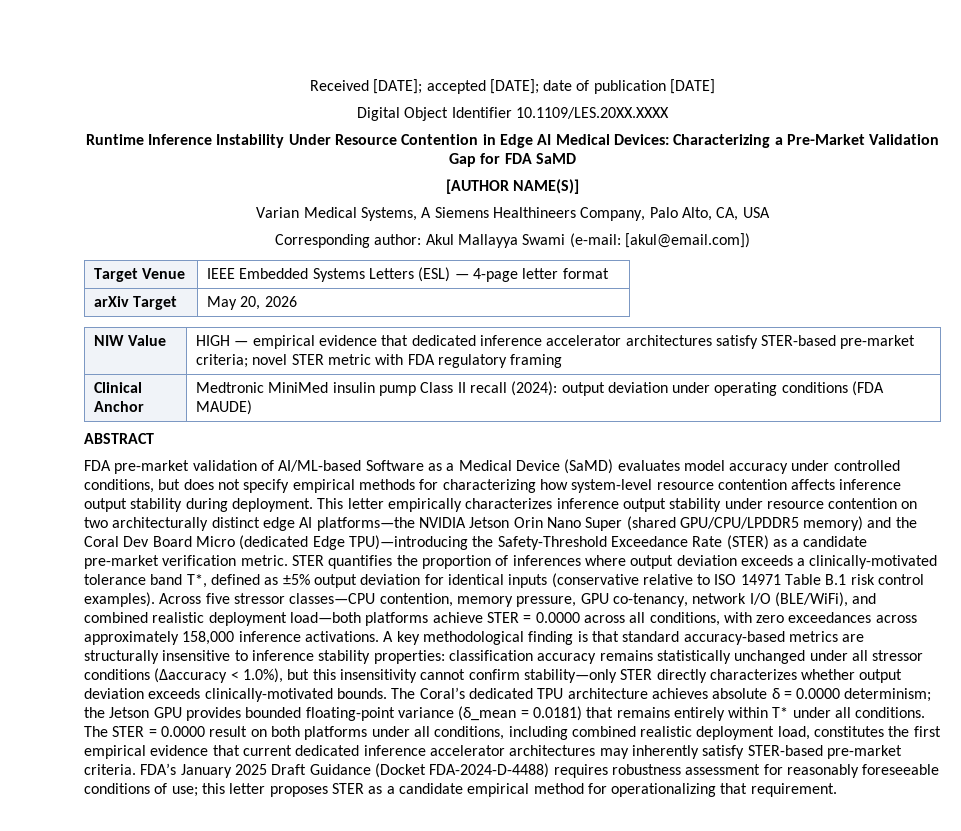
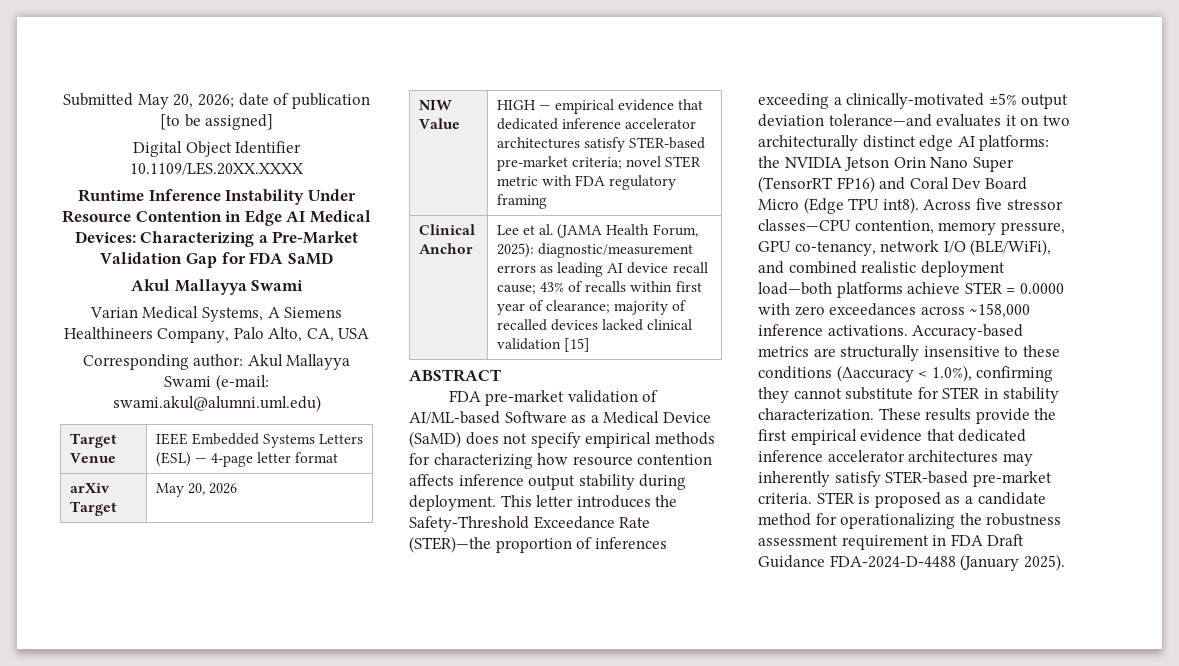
[309,79,716,94] Received [DATE]; accepted [DATE]; date of publication [DATE] -> [63,93,370,109] [159,114,274,130] Submitted May 20, 2026; date of publication [to be assigned]
[445,179,580,194] [AUTHOR NAME(S)] -> [130,279,304,295] Akul Mallayya Swami
[624,233,750,248] [akul@email.com]) -> [112,395,321,412] swami.akul@alumni.uml.edu)
[195,381,885,396] [195,400,252,415] Medtronic MiniMed insulin pump Class II recall (2024): output deviation under operating conditions (FDA MAUDE) -> [496,224,698,239] [496,243,693,258] [496,262,708,277] [496,281,702,294] [496,300,688,315] [496,319,693,331] [496,338,590,352] Lee et al. (JAMA Health Forum, 2025): diagnostic/measurement errors as leading AI device recall cause; 43% of recalls within first year of clearance; majority of recalled devices lacked clinical validation [15]
[617,460,900,474] [84,479,181,493] evaluates model accuracy under controlled conditions, but -> (461, 439) none
[571,479,653,493] system-level -> (569, 459) none
[387,498,898,512] empirically characterizes inference output stability under resource contention -> [576,495,678,508] [409,516,651,532] [409,536,667,553] [758,93,1069,109] [758,114,1017,127] introduces the Safety-Threshold Exceedance Rate (STER)—the proportion of inferences exceeding a clinically-motivated ±5% output deviation tolerance—and evaluates it
[316,517,415,531] platforms—the -> [979,135,1050,151] [758,156,780,168] platforms: the
[626,516,917,531] [84,535,868,550] [84,555,938,569] [84,573,925,588] [84,592,155,607] (shared GPU/CPU/LPDDR5 memory) and the Coral Dev Board Micro (dedicated Edge TPU)—introducing the Safety-Threshold Exceedance Rate (STER) as a candidate pre-market verification metric. STER quantifies the proportion of inferences where output deviation exceeds a clinically-motivated tolerance band T*, defined as ±5% output deviation for identical inputs (conservative relative to ISO 14971 Table B.1 risk control examples). -> [758,176,1027,193] [758,197,919,214] (TensorRT FP16) and Coral Dev Board Micro (Edge TPU int8).
[583,612,720,626] across all conditions, -> (1064, 288) none
[84,631,785,645] approximately 158,000 inference activations. A key methodological finding is that standard accuracy-based -> [969,303,1031,318] [758,324,1024,340] ∼158,000 inference activations. Accuracy-based
[251,650,924,664] [84,668,903,683] [84,687,932,702] [84,706,926,721] [84,726,885,740] inference stability properties: classification accuracy remains statistically unchanged under all stressor conditions (Δaccuracy < 1.0%), but this insensitivity cannot confirm stability—only STER directly characterizes whether output deviation exceeds clinically-motivated bounds. The Coral’s dedicated TPU architecture achieves absolute δ = 0.0000 determinism; the Jetson GPU provides bounded floating-point variance (δ_mean = 0.0181) that remains entirely within T* under all conditions. The STER = 0.0000 result on both platforms under all conditions, including combined realistic deployment load, constitutes -> [1022,345,1060,357] [758,365,1054,382] [758,387,1059,403] [758,408,1030,424] these conditions (Δaccuracy < 1.0%), confirming they cannot substitute for STER in stability characterization. These results provide
[242,745,292,756] current -> (955, 435) none
[140,763,940,778] [84,783,530,797] FDA’s January 2025 Draft Guidance (Docket FDA-2024-D-4488) requires robustness assessment for reasonably foreseeable conditions of use; this letter proposes STER as a candidate empirical -> [816,492,1046,508] STER is proposed as a candidate
[720,783,837,797] that requirement. -> [959,513,1062,526] [758,534,1025,550] [758,554,1065,571] the robustness assessment requirement in FDA Draft Guidance FDA-2024-D-4488 (January 2025).

